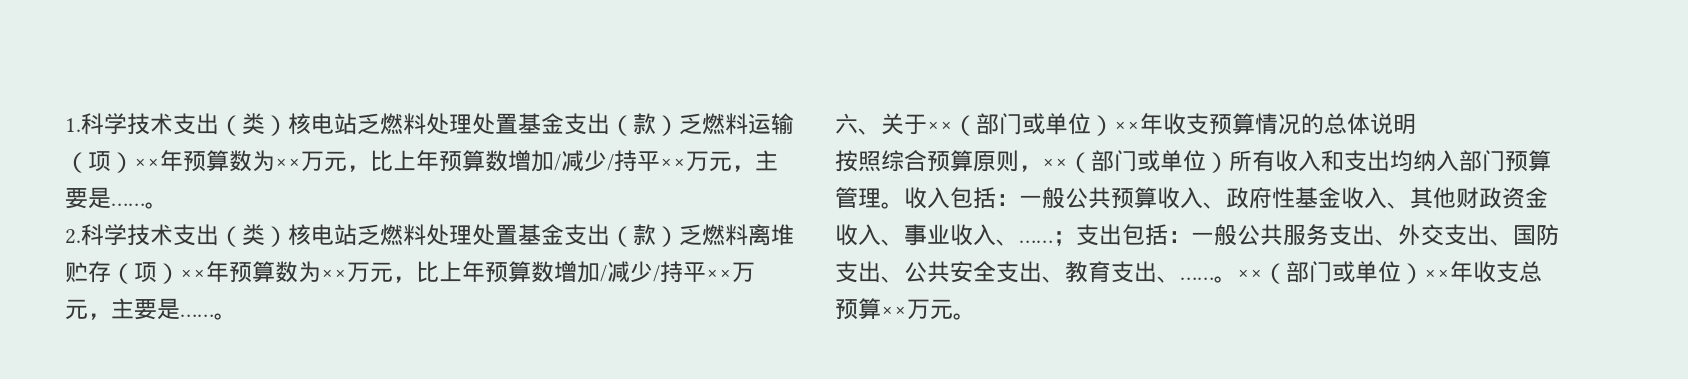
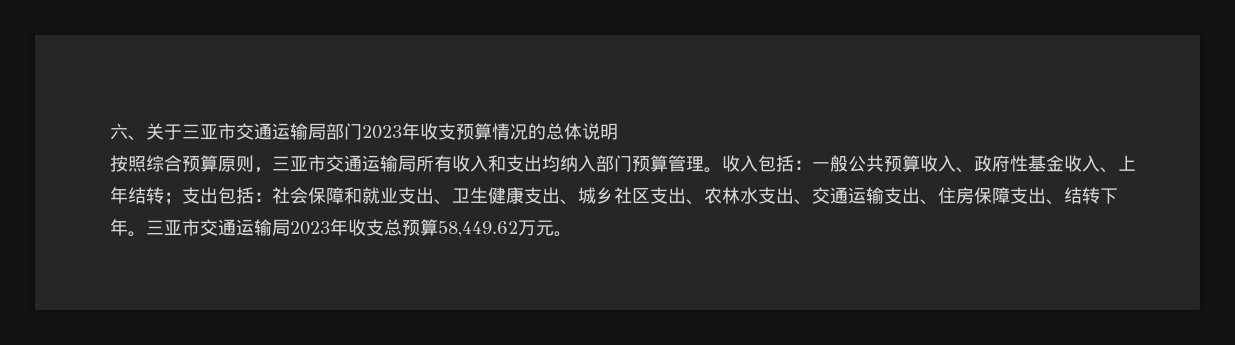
[65,113,794,136] [65,150,778,173] [65,187,168,209] [65,224,794,247] [65,261,755,284] [65,298,237,320] [835,113,1140,136] 1.科学技术支出（类）核电站乏燃料处理处置基金支出（款）乏燃料运输（项）××年预算数为××万元，比上年预算数增加/减少/持平××万元，主要是……。 // 2.科学技术支出（类）核电站乏燃料处理处置基金支出（款）乏燃料离堆贮存（项）××年预算数为××万元，比上年预算数增加/减少/持平××万元，主要是……。 // 六、关于××（部门或单位）×× -> [110,123,402,141] 六、关于三亚市交通运输局部门2023
[1042,150,1229,173] ××（部门或单位） -> [272,155,416,172] 三亚市交通运输局
[1410,187,1548,209] [835,224,1559,246] [835,261,1450,284] 其他财政资金收入、事业收入、……；支出包括：一般公共服务支出、外交支出、国防支出、公共安全支出、教育支出、……。××（部门或单位）×× -> [1118,155,1136,171] [110,187,1118,205] [110,219,330,237] 上年结转；支出包括：社会保障和就业支出、卫生健康支出、城乡社区支出、农林水支出、交通运输支出、住房保障支出、结转下年。三亚市交通运输局2023
[881,306,907,317] ×× -> [438,221,518,237] 58,449.62

